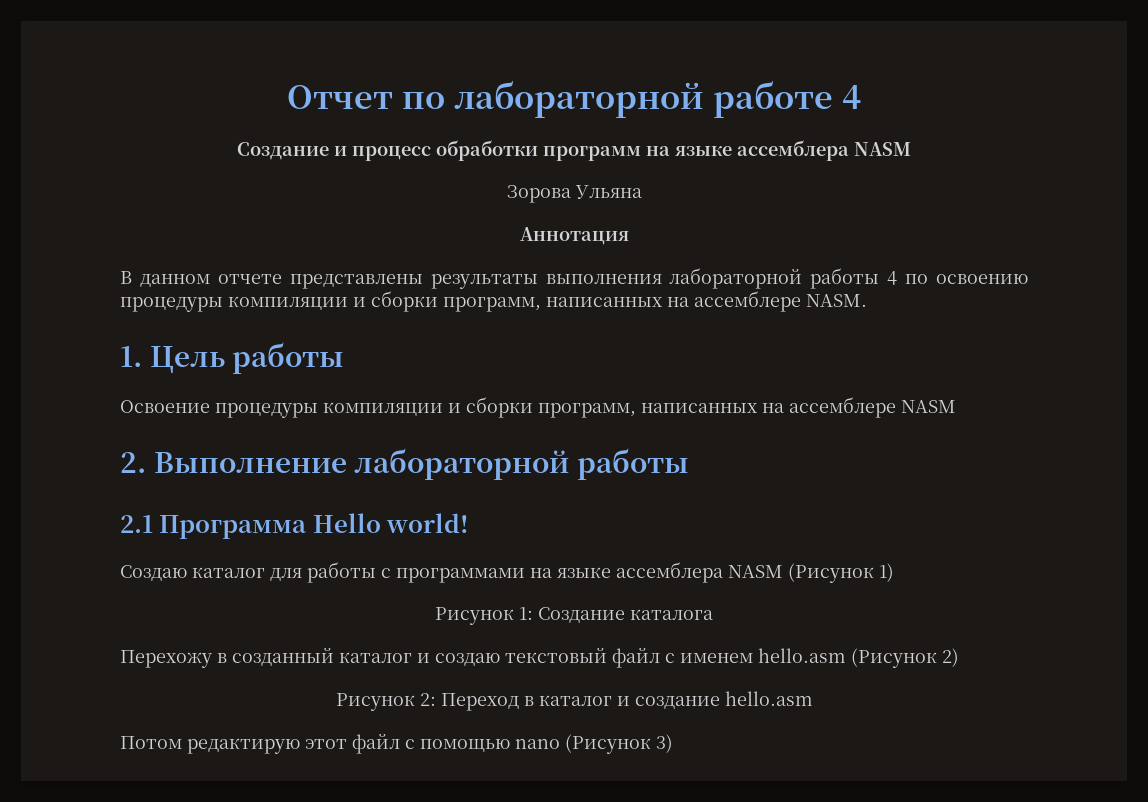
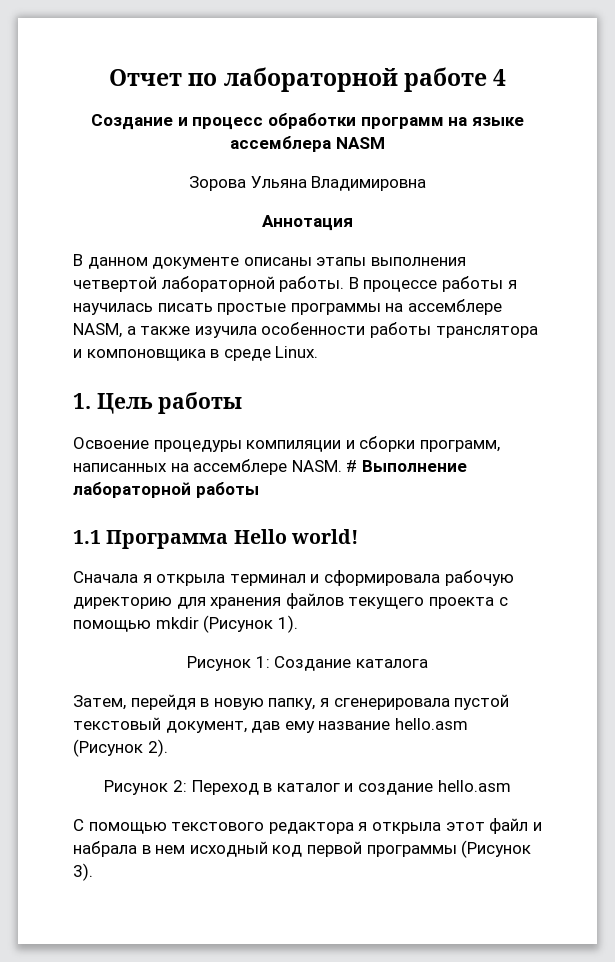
(642, 192) none -> [311,176,427,191] Владимировна
[217,268,1028,289] [120,291,867,312] отчете представлены результаты выполнения лабораторной работы 4 по освоению процедуры компиляции и сборки программ, написанных на ассемблере NASM. -> [152,257,466,269] [73,276,517,292] [73,299,502,315] [73,322,538,338] [73,346,319,361] документе описаны этапы выполнения четвертой лабораторной работы. В процессе работы я научилась писать простые программы на ассемблере NASM, а также изучила особенности работы транслятора и компоновщика в среде Linux.
[901,400,956,413] [120,452,146,473] NASM // 2. -> [291,460,358,472] NASM. #
[120,515,153,533] 2.1 -> [73,530,101,544] 1.1
[120,562,894,583] [435,607,713,625] [120,648,753,668] Создаю каталог для работы с программами на языке ассемблера NASM (Рисунок 1) // Рисунок 1: Создание каталога // Перехожу в созданный каталог и создаю текстовый файл с именем -> [73,570,514,586] [73,593,508,609] [73,615,298,633] [187,656,428,671] [73,694,510,710] [73,717,391,733] Сначала я открыла терминал и сформировала рабочую директорию для хранения файлов текущего проекта с помощью mkdir (Рисунок 1). // Рисунок 1: Создание каталога // Затем, перейдя в новую папку, я сгенерировала пустой текстовый документ, дав ему название
[942,648,959,667] 2) -> [147,739,168,757] 2).
[120,734,673,754] Потом редактирую этот файл с помощью nano (Рисунок 3) -> [73,818,542,834] [73,840,532,858] [73,863,93,881] С помощью текстового редактора я открыла этот файл и набрала в нем исходный код первой программы (Рисунок 3).

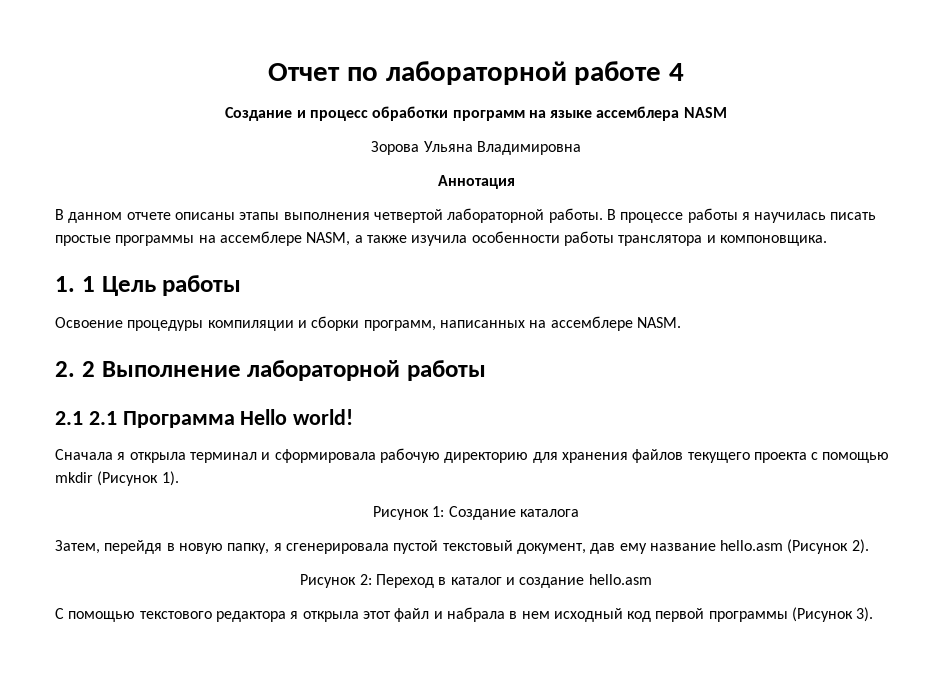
[152,257,240,269] документе -> [126,212,171,220] отчете
[86,346,319,361] компоновщика в среде Linux. -> [719,235,827,246] компоновщика.
(91, 401) none -> [81,276,95,292] 1
[346,460,358,472] # -> [55,361,95,377] // 2. 2
[73,530,101,544] 1.1 -> [55,411,117,425] 2.1 2.1

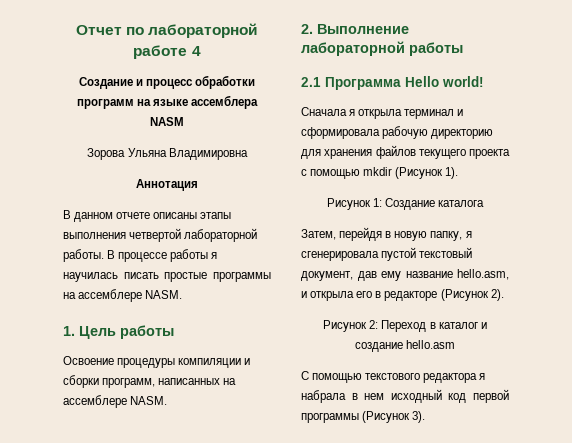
[306,231,827,246] NASM, а также изучила особенности работы транслятора и компоновщика. -> [145,290,183,299] NASM.
[81,276,95,292] 1 -> (75, 331) none
[81,361,95,377] 2 -> (313, 29) none
[88,411,117,425] 2.1 -> (321, 82) none
[720,540,784,551] hello.asm -> [457,269,509,280] [301,291,438,301] hello.asm, и открыла его в редакторе
[302,608,443,622] открыла этот файл и -> (486, 376) none

